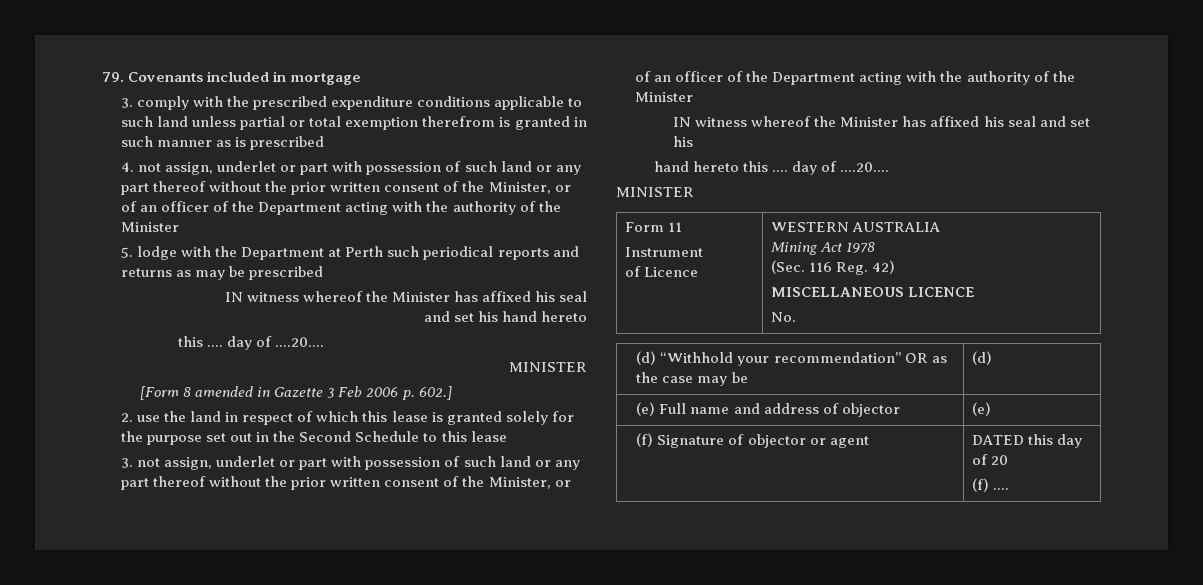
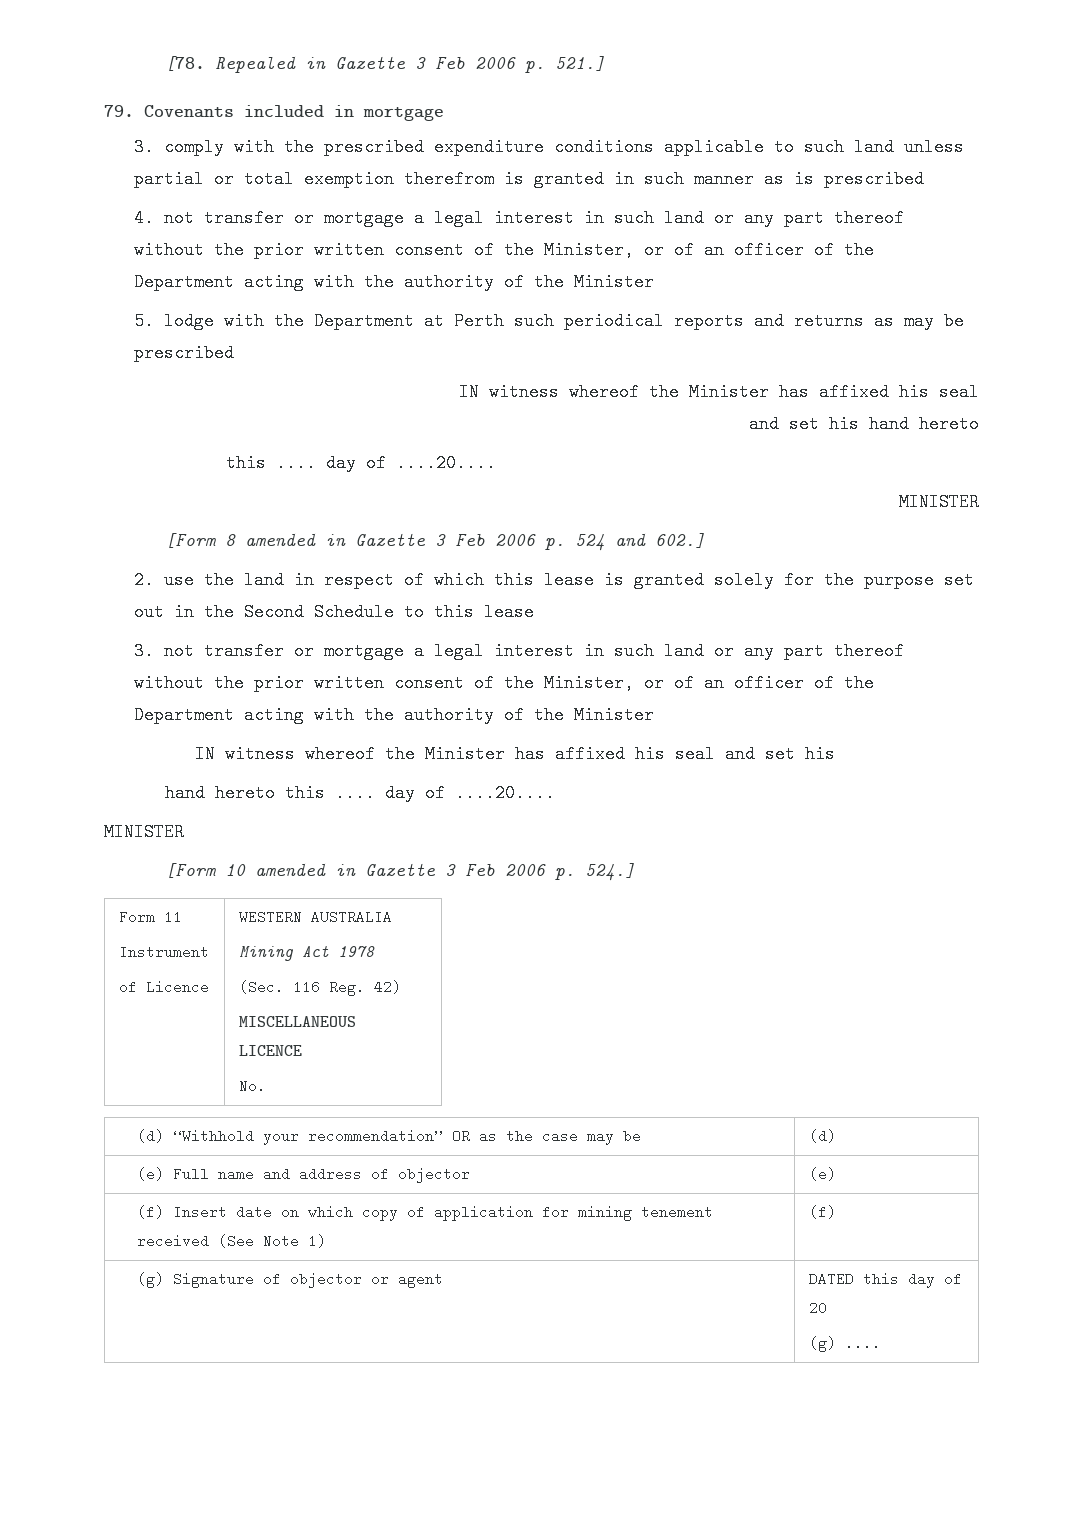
(102, 77) none -> [164,56,605,73] [78. Repealed in Gazette 3 Feb 2006 p. 521.] //
[165,161,462,175] assign, underlet or part with possession of -> [204,209,605,227] transfer or mortgage a legal interest in
(415, 395) none -> [574,533,646,551] 524 and
[164,456,461,470] assign, underlet or part with possession of -> [204,642,605,660] transfer or mortgage a legal interest in
(694, 192) none -> [164,863,635,881] // [Form 10 amended in Gazette 3 Feb 2006 p. 524.]
(654, 440) none -> [173,1205,714,1221] [137,1234,327,1248] [808,1205,836,1219] [137,1272,165,1288] Insert date on which copy of application for mining tenement received (See Note 1) | (f) // (g)
[971,478,989,492] (f) -> [808,1336,836,1352] (g)

